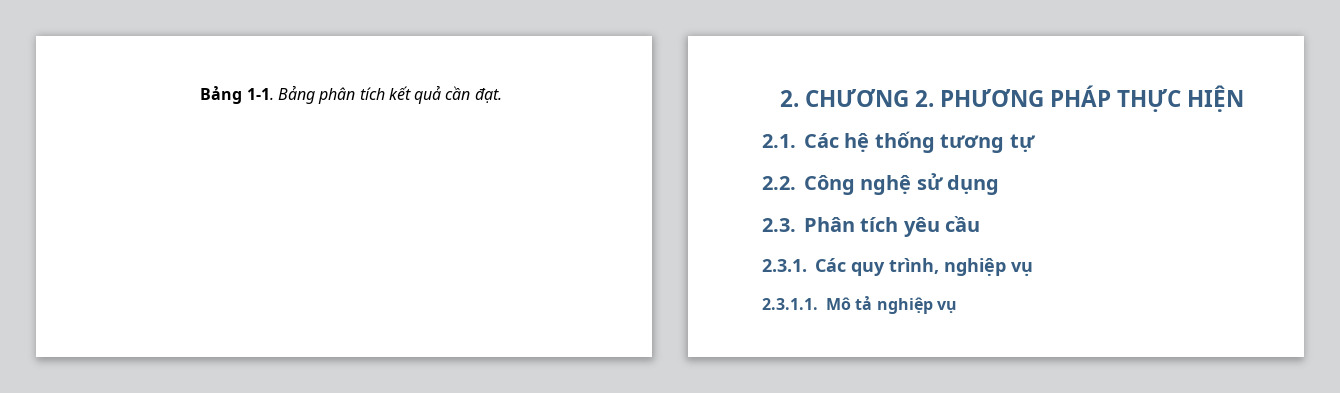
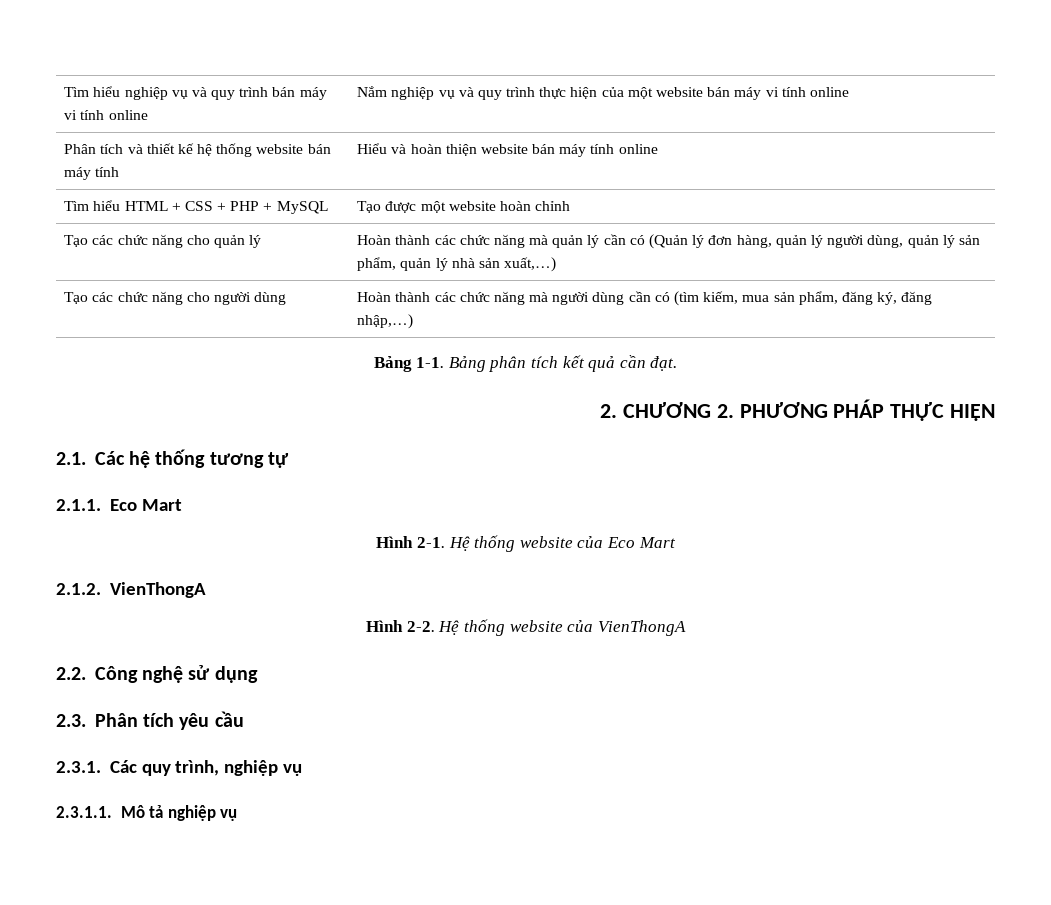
(200, 95) none -> [64,86,327,100] [64,110,148,120] [357,86,849,100] [64,143,331,157] [64,167,120,180] [357,143,658,157] [64,200,328,214] [357,201,571,213] [64,234,262,248] [357,234,980,249] [357,257,557,272] [64,291,287,305] [357,291,933,306] [357,314,414,329] Tìm hiểu nghiệp vụ và quy trình bán máy vi tính online | Nắm nghiệp vụ và quy trình thực hiện của một website bán máy vi tính online // Phân tích và thiết kế hệ thống website bán máy tính | Hiểu và hoàn thiện website bán máy tính online // Tìm hiểu HTML + CSS + PHP + MySQL | Tạo được một website hoàn chỉnh // Tạo các chức năng cho quản lý | Hoàn thành các chức năng mà quản lý cần có (Quản lý đơn hàng, quản lý người dùng, quản lý sản phẩm, quản lý nhà sản xuất,…) // Tạo các chức năng cho người dùng | Hoàn thành các chức năng mà người dùng cần có (tìm kiếm, mua sản phẩm, đăng ký, đăng nhập,…) //
(1036, 143) none -> [56,499,182,511] [376,535,676,552] [56,582,206,598] [366,619,686,636] // 2.1.1. Eco Mart // Hình 2-1. Hệ thống website của Eco Mart // 2.1.2. VienThongA // Hình 2-2. Hệ thống website của VienThongA

